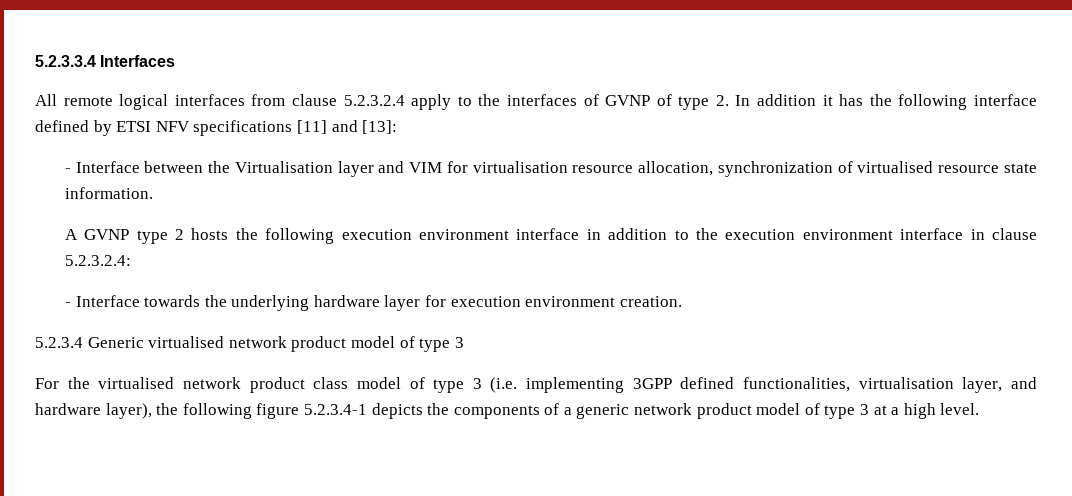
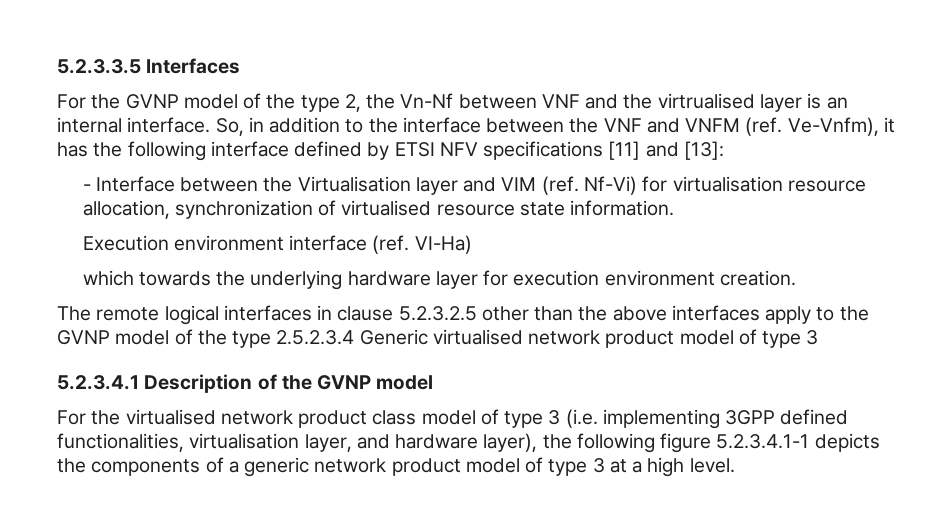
[35,55,96,67] 5.2.3.3.4 -> [57,59,141,74] 5.2.3.3.5
[35,94,817,110] All remote logical interfaces from clause 5.2.3.2.4 apply to the interfaces of GVNP of type 2. In addition -> [57,93,848,112] [57,117,879,136] For the GVNP model of the type 2, the Vn-Nf between VNF and the virtrualised layer is an internal interface. So, in addition to the interface between the VNF and VNFM (ref. Ve-Vnfm),
(443, 167) none -> [541,176,637,195] (ref. Nf-Vi)
[64,228,1038,244] [64,255,131,266] [64,295,140,307] A GVNP type 2 hosts the following execution environment interface in addition to the execution environment interface in clause 5.2.3.2.4: // - Interface -> [82,235,472,254] [82,270,134,286] Execution environment interface (ref. VI-Ha) // which
[35,337,83,348] 5.2.3.4 -> [57,305,869,325] [57,329,355,348] The remote logical interfaces in clause 5.2.3.2.5 other than the above interfaces apply to the GVNP model of the type 2.5.2.3.4
(464, 342) none -> [57,374,434,393] // 5.2.3.4.1 Description of the GVNP model
[303,404,367,415] 5.2.3.4-1 -> [716,434,810,449] 5.2.3.4.1-1

